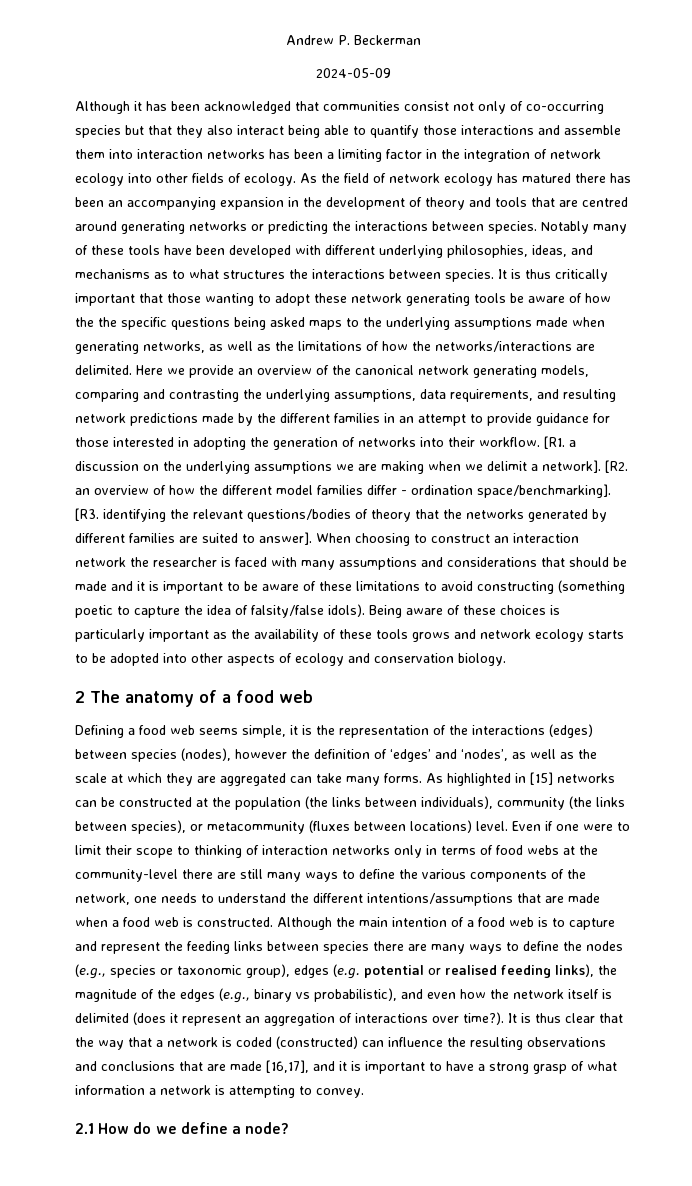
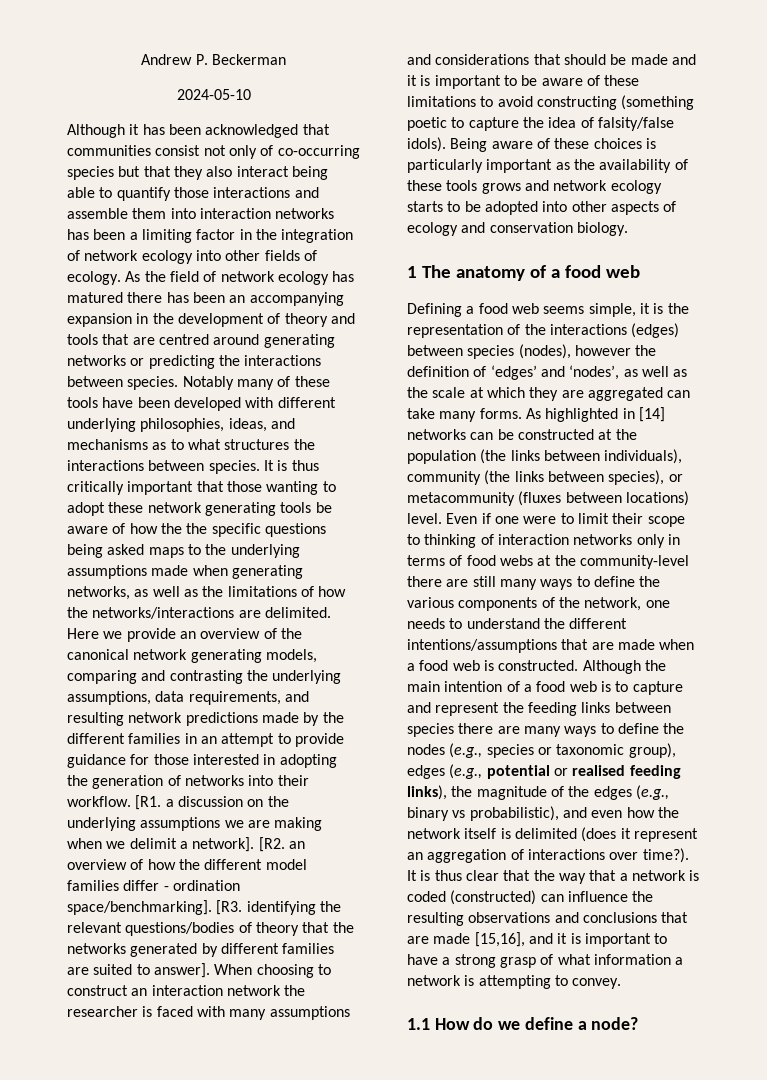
[315,68,391,78] 2024-05-09 -> [176,89,251,100] 2024-05-10
[75,691,85,703] 2 -> [407,266,417,278] 1
[530,772,553,785] [15] -> [638,407,665,422] [14]
[333,964,360,979] (e.g. -> [449,764,483,779] (e.g.,
[266,1060,309,1073] [16,17], -> [474,932,525,947] [15,16],
[75,1123,94,1134] 2.1 -> [407,1018,430,1030] 1.1

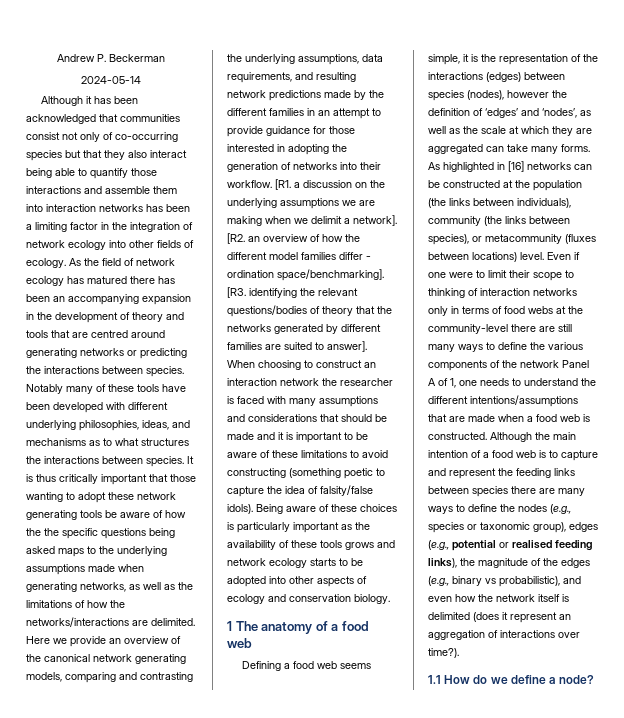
[176,89,251,100] 2024-05-10 -> [81,76,141,84] 2024-05-14
[638,407,665,422] [14] -> [508,161,524,172] [16]
[584,597,642,611] network, -> [520,360,589,368] [428,378,456,388] network Panel A of 1,
[407,870,700,884] [407,890,654,905] [407,912,689,926] [407,932,668,947] [407,954,684,968] [407,975,622,989] It is thus clear that the way that a network is coded (constructed) can influence the resulting observations and conclusions that are made [15,16], and it is important to have a strong grasp of what information a network is attempting to convey. -> (459, 653) none

